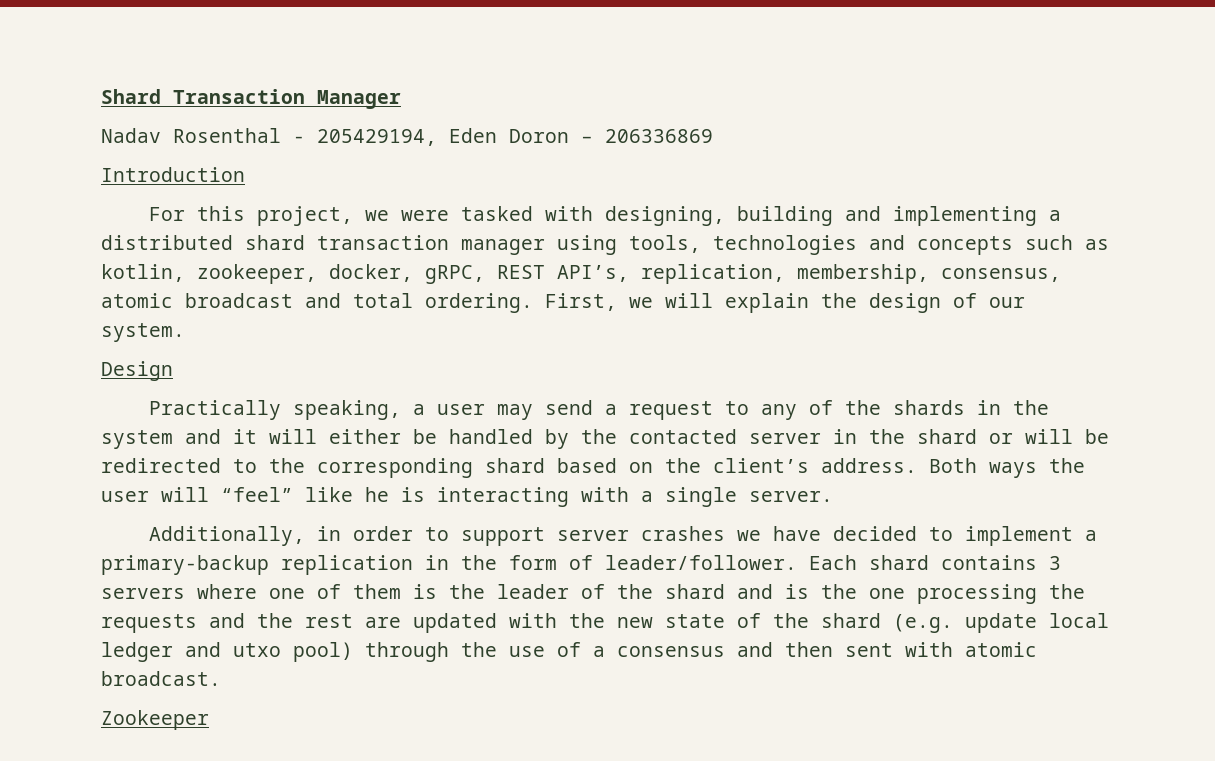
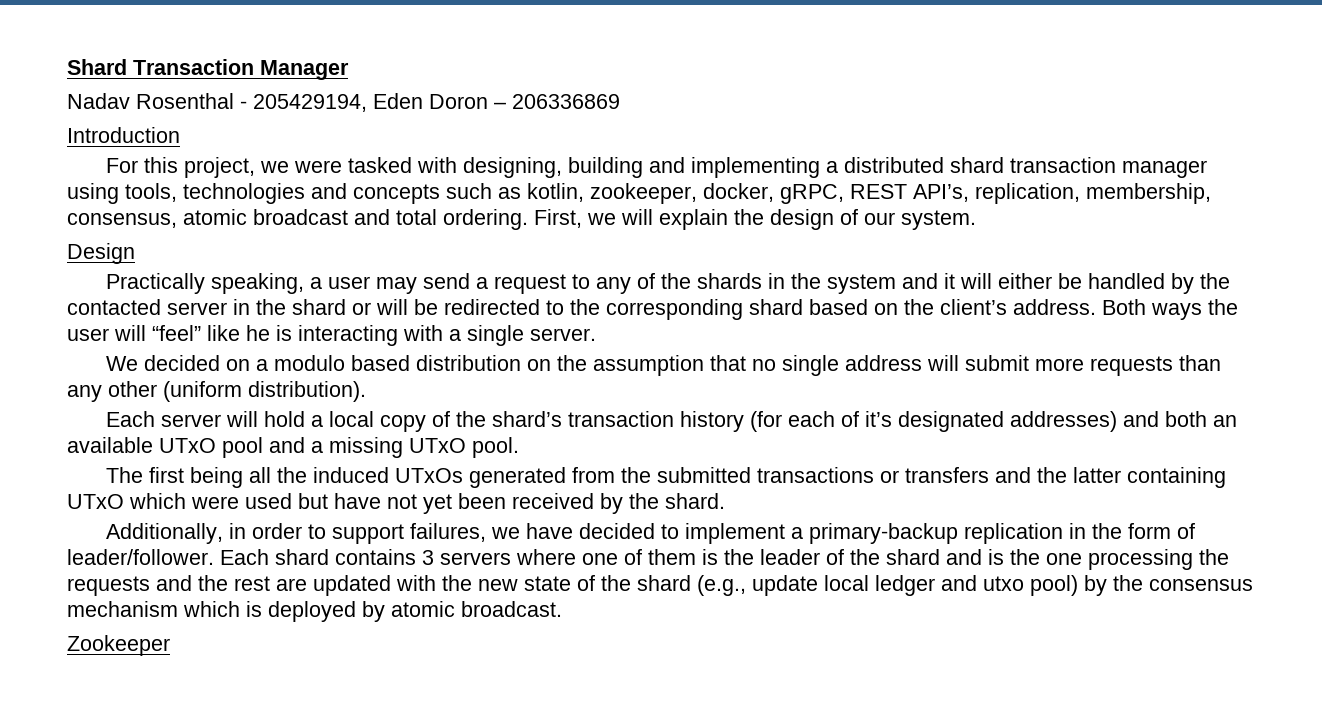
(833, 496) none -> [105,355,1221,376] [67,381,366,402] [105,411,1237,432] [67,437,519,458] [105,467,1226,488] [67,493,725,514] // We decided on a modulo based distribution on the assumption that no single address will submit more requests than any other (uniform distribution). // Each server will hold a local copy of the shard’s transaction history (for each of it’s designated addresses) and both an available UTxO pool and a missing UTxO pool. // The first being all the induced UTxOs generated from the submitted transactions or transfers and the latter containing UTxO which were used but have not yet been received by the shard.
[557,526,726,541] server crashes -> [409,523,486,542] failures,
[893,614,953,633] (e.g. -> [697,575,746,596] (e.g.,
[365,642,953,662] through the use of a consensus and then sent with -> [1084,575,1253,596] [67,601,385,622] by the consensus mechanism which is deployed by

